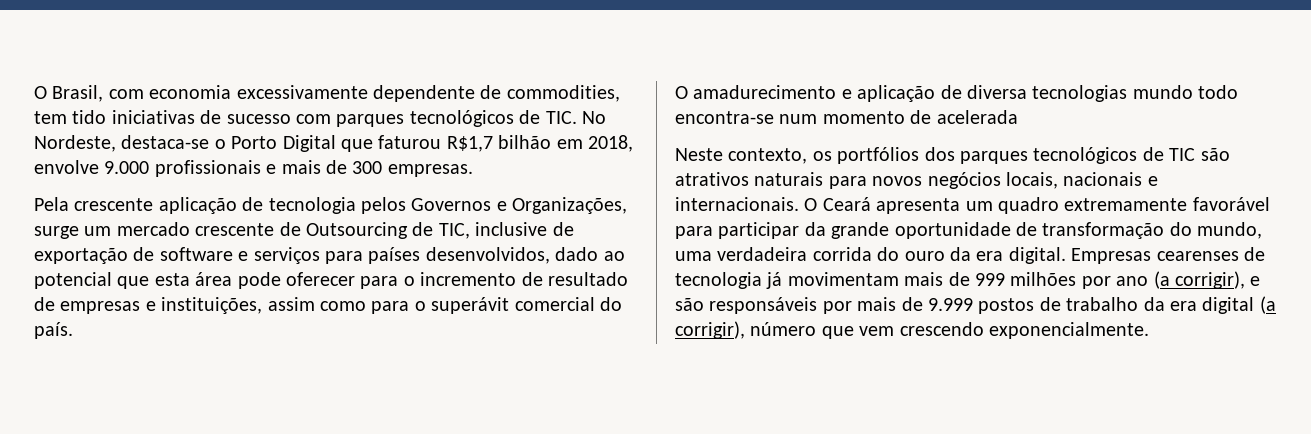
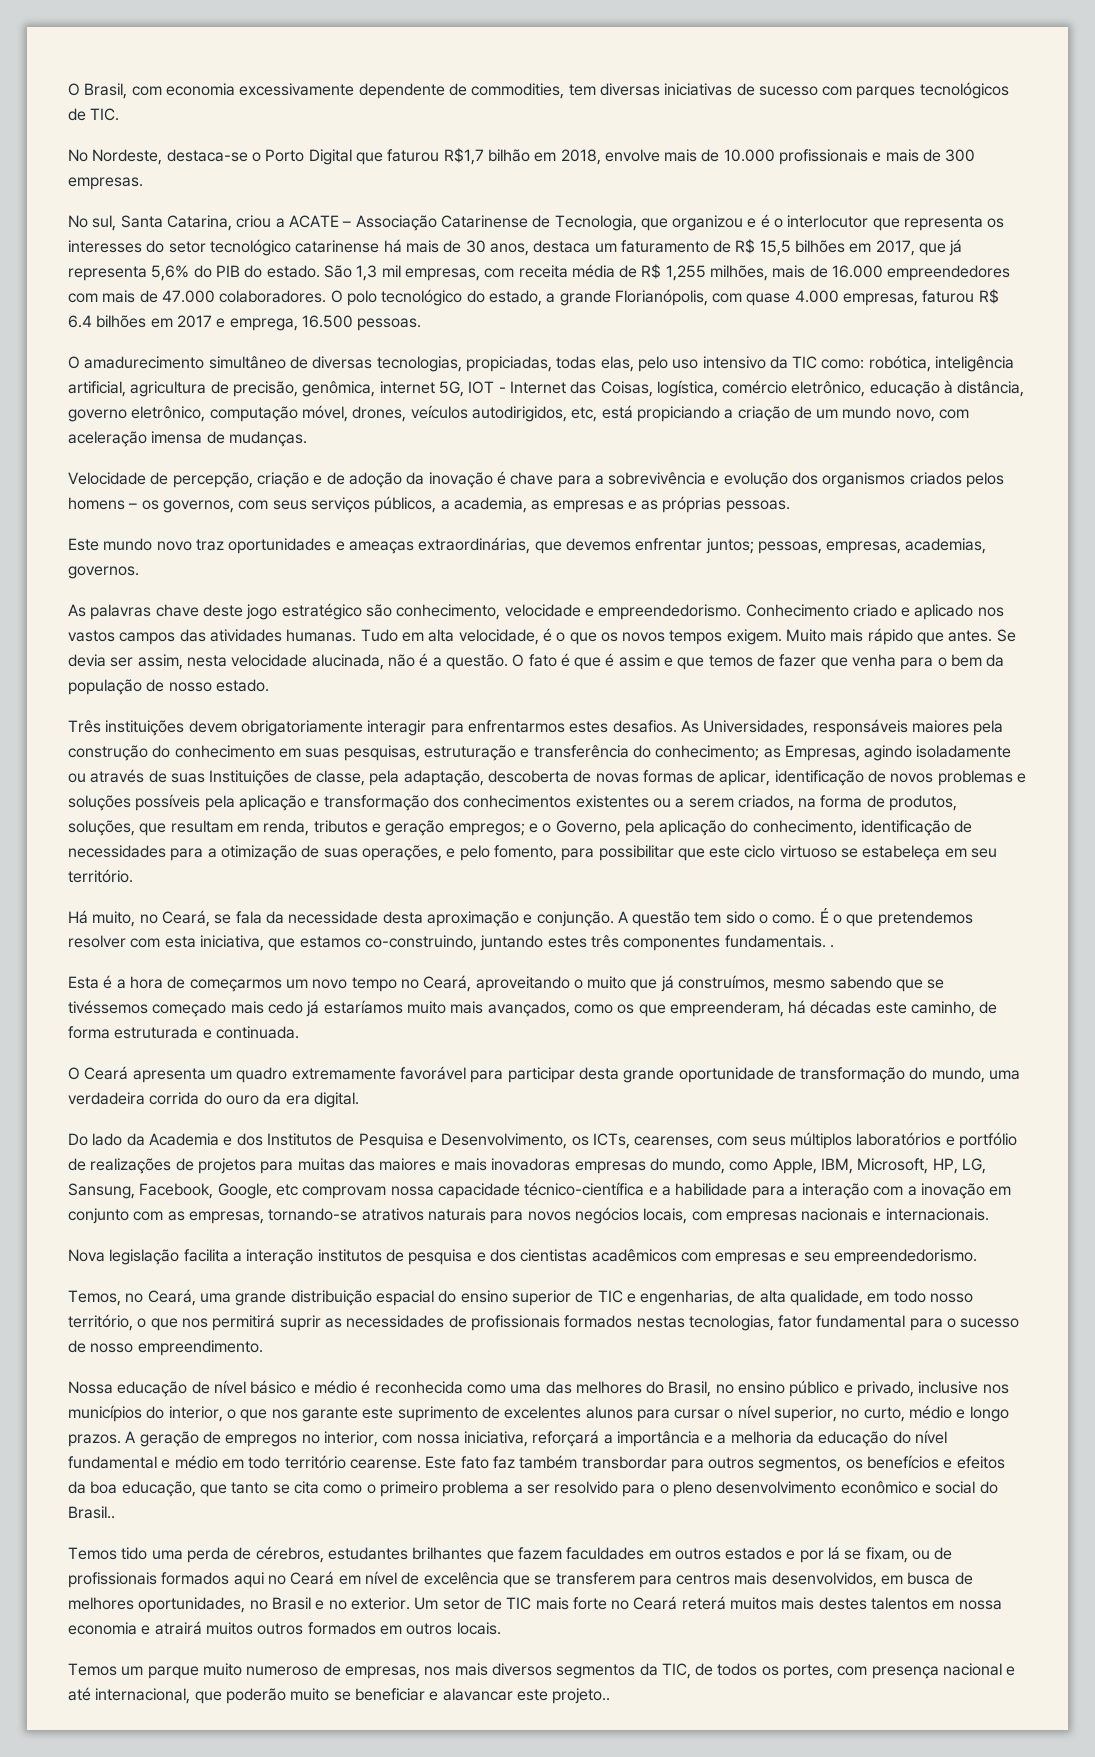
[72,110,107,124] tido -> [599,83,660,96] diversas
(577, 117) none -> (120, 114) //
[104,161,150,174] 9.000 -> [664,149,775,162] mais de 10.000
[34,197,628,214] [34,222,574,239] [34,247,625,264] [34,272,628,289] [34,297,622,314] [34,322,73,339] [675,85,1239,102] [675,110,1018,124] [675,147,1230,164] [675,172,1158,189] [675,197,799,211] Pela crescente aplicação de tecnologia pelos Governos e Organizações, surge um mercado crescente de Outsourcing de TIC, inclusive de exportação de software e serviços para países desenvolvidos, dado ao potencial que esta área pode oferecer para o incremento de resultado de empresas e instituições, assim como para o superávit comercial do país. // O amadurecimento e aplicação de diversa tecnologias mundo todo encontra-se num momento de acelerada // Neste contexto, os portfólios dos parques tecnológicos de TIC são atrativos naturais para novos negócios locais, nacionais e internacionais. -> [68,214,1005,231] [68,239,963,256] [68,264,1011,281] [68,289,999,306] [68,315,422,331] [68,355,1015,372] [68,380,1025,397] [68,405,970,422] [68,431,307,447] [68,471,1005,488] [68,496,790,513] [68,537,987,554] [68,566,139,579] [68,603,1004,620] [68,628,1016,645] [68,653,1005,670] [68,679,269,695] [68,719,1004,736] [68,745,1012,761] [68,769,1027,786] [68,794,958,811] [68,820,973,836] [68,845,998,861] [68,869,133,883] [68,907,973,927] [68,935,834,951] [68,975,945,992] [68,1000,998,1017] [68,1026,299,1039] No sul, Santa Catarina, criou a ACATE – Associação Catarinense de Tecnologia, que organizou e é o interlocutor que representa os interesses do setor tecnológico catarinense há mais de 30 anos, destaca um faturamento de R$ 15,5 bilhões em 2017, que já representa 5,6% do PIB do estado. São 1,3 mil empresas, com receita média de R$ 1,255 milhões, mais de 16.000 empreendedores com mais de 47.000 colaboradores. O polo tecnológico do estado, a grande Florianópolis, com quase 4.000 empresas, faturou R$ 6.4 bilhões em 2017 e emprega, 16.500 pessoas. // O amadurecimento simultâneo de diversas tecnologias, propiciadas, todas elas, pelo uso intensivo da TIC como: robótica, inteligência artificial, agricultura de precisão, genômica, internet 5G, IOT - Internet das Coisas, logística, comércio eletrônico, educação à distância, governo eletrônico, computação móvel, drones, veículos autodirigidos, etc, está propiciando a criação de um mundo novo, com aceleração imensa de mudanças. // Velocidade de percepção, criação e de adoção da inovação é chave para a sobrevivência e evolução dos organismos criados pelos homens – os governos, com seus serviços públicos, a academia, as empresas e as próprias pessoas. // Este mundo novo traz oportunidades e ameaças extraordinárias, que devemos enfrentar juntos; pessoas, empresas, academias, governos. // As palavras chave deste jogo estratégico são conhecimento, velocidade e empreendedorismo. Conhecimento criado e aplicado nos vastos campos das atividades humanas. Tudo em alta velocidade, é o que os novos tempos exigem. Muito mais rápido que antes. Se devia ser assim, nesta velocidade alucinada, não é a questão. O fato é que é assim e que temos de fazer que venha para o bem da população de nosso estado. // Três instituições devem obrigatoriamente interagir para enfrentarmos estes desafios. As Universidades, responsáveis maiores pela construção do conhecimento em suas pesquisas, estruturação e transferência do conhecimento; as Empresas, agindo isoladamente ou através de suas Instituições de classe, pela adaptação, descoberta de novas formas de aplicar, identificação de novos problemas e soluções possíveis pela aplicação e transformação dos conhecimentos existentes ou a serem criados, na forma de produtos, soluções, que resultam em renda, tributos e geração empregos; e o Governo, pela aplicação do conhecimento, identificação de necessidades para a otimização de suas operações, e pelo fomento, para possibilitar que este ciclo virtuoso se estabeleça em seu território. // Há muito, no Ceará, se fala da necessidade desta aproximação e conjunção. A questão tem sido o como. É o que pretendemos resolver com esta iniciativa, que estamos co-construindo, juntando estes três componentes fundamentais. . // Esta é a hora de começarmos um novo tempo no Ceará, aproveitando o muito que já construímos, mesmo sabendo que se tivéssemos começado mais cedo já estaríamos muito mais avançados, como os que empreenderam, há décadas este caminho, de forma estruturada e continuada. //
[804,222,826,236] da -> [578,1067,619,1080] desta
[1071,247,1265,264] [675,271,1261,289] [675,296,1276,314] [675,321,1149,339] Empresas cearenses de tecnologia já movimentam mais de 999 milhões por ano (a corrigir), e são responsáveis por mais de 9.999 postos de trabalho da era digital (a corrigir), número que vem crescendo exponencialmente. -> [68,1132,1018,1149] [68,1158,987,1174] [68,1182,1012,1199] [68,1207,989,1224] [68,1249,978,1265] [68,1289,974,1306] [68,1314,1020,1331] [68,1340,263,1356] [68,1380,1009,1397] [68,1405,1009,1422] [68,1430,948,1447] [68,1455,1005,1472] [68,1481,998,1497] [68,1506,115,1519] [68,1546,953,1563] [68,1571,973,1588] [68,1596,1002,1613] [68,1621,501,1635] [68,1663,1016,1679] [68,1687,611,1704] // Do lado da Academia e dos Institutos de Pesquisa e Desenvolvimento, os ICTs, cearenses, com seus múltiplos laboratórios e portfólio de realizações de projetos para muitas das maiores e mais inovadoras empresas do mundo, como Apple, IBM, Microsoft, HP, LG, Sansung, Facebook, Google, etc comprovam nossa capacidade técnico-científica e a habilidade para a interação com a inovação em conjunto com as empresas, tornando-se atrativos naturais para novos negócios locais, com empresas nacionais e internacionais. // Nova legislação facilita a interação institutos de pesquisa e dos cientistas acadêmicos com empresas e seu empreendedorismo. // Temos, no Ceará, uma grande distribuição espacial do ensino superior de TIC e engenharias, de alta qualidade, em todo nosso território, o que nos permitirá suprir as necessidades de profissionais formados nestas tecnologias, fator fundamental para o sucesso de nosso empreendimento. // Nossa educação de nível básico e médio é reconhecida como uma das melhores do Brasil, no ensino público e privado, inclusive nos municípios do interior, o que nos garante este suprimento de excelentes alunos para cursar o nível superior, no curto, médio e longo prazos. A geração de empregos no interior, com nossa iniciativa, reforçará a importância e a melhoria da educação do nível fundamental e médio em todo território cearense. Este fato faz também transbordar para outros segmentos, os benefícios e efeitos da boa educação, que tanto se cita como o primeiro problema a ser resolvido para o pleno desenvolvimento econômico e social do Brasil.. // Temos tido uma perda de cérebros, estudantes brilhantes que fazem faculdades em outros estados e por lá se fixam, ou de profissionais formados aqui no Ceará em nível de excelência que se transferem para centros mais desenvolvidos, em busca de melhores oportunidades, no Brasil e no exterior. Um setor de TIC mais forte no Ceará reterá muitos mais destes talentos em nossa economia e atrairá muitos outros formados em outros locais. // Temos um parque muito numeroso de empresas, nos mais diversos segmentos da TIC, de todos os portes, com presença nacional e até internacional, que poderão muito se beneficiar e alavancar este projeto..

